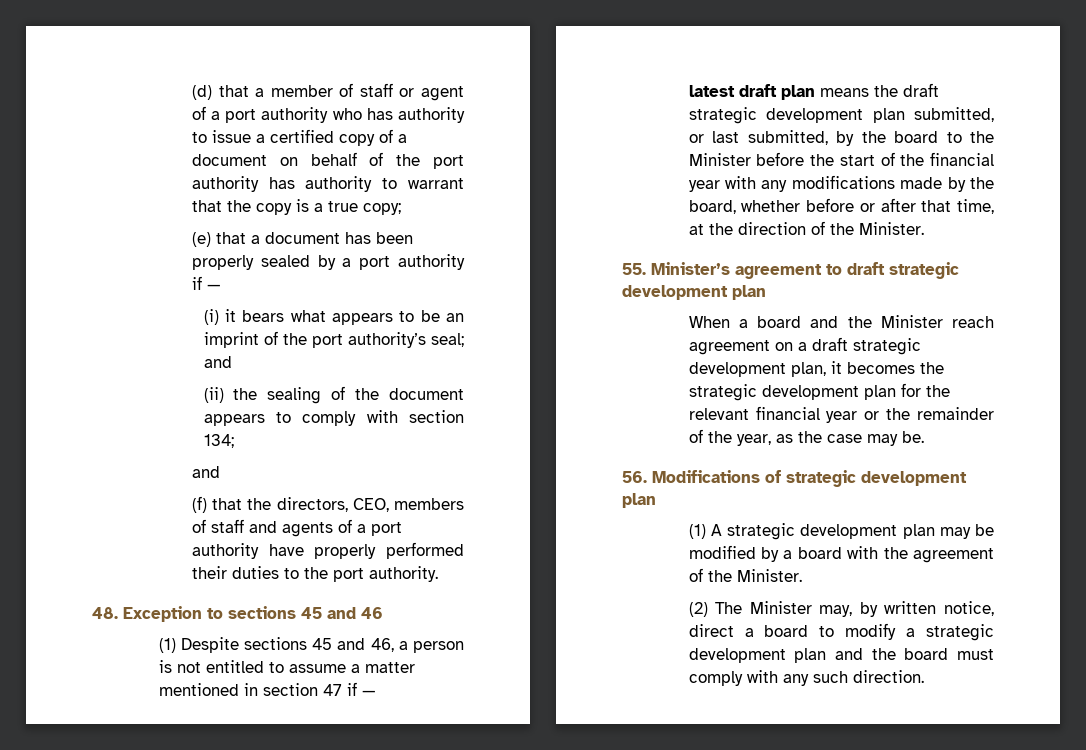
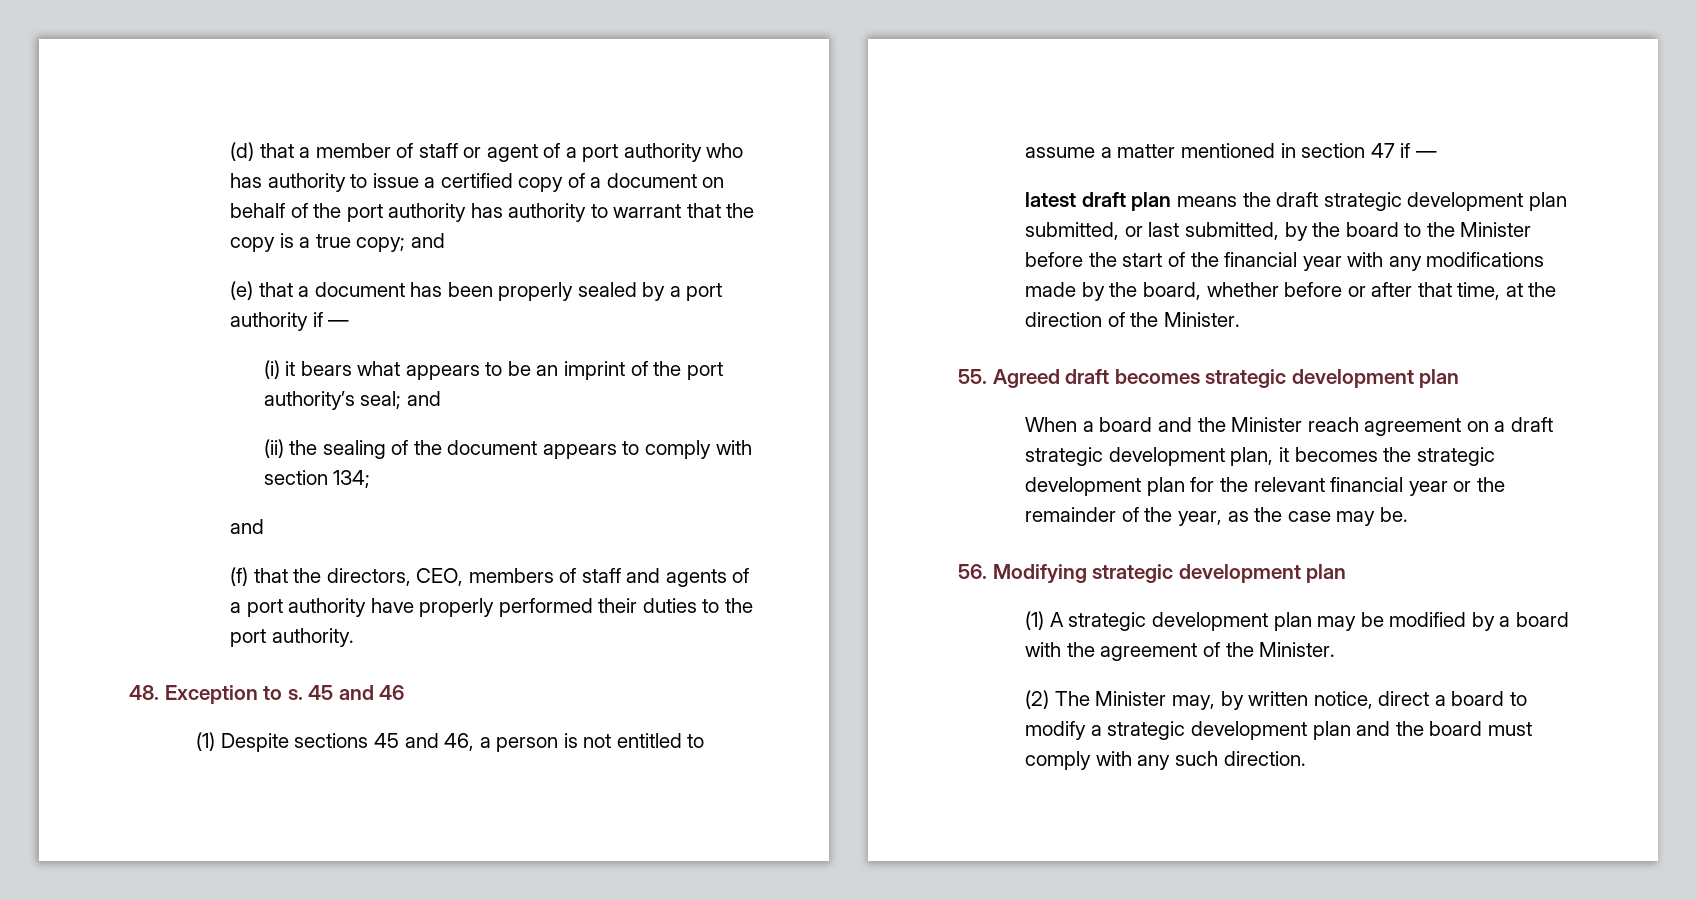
(401, 209) none -> [410,233,445,248] and
[228,606,296,619] sections -> [287,689,303,700] s.
[651,262,885,279] Minister’s agreement to draft -> [992,369,1200,388] Agreed draft becomes
[652,470,781,483] Modifications of -> [992,564,1087,584] Modifying

